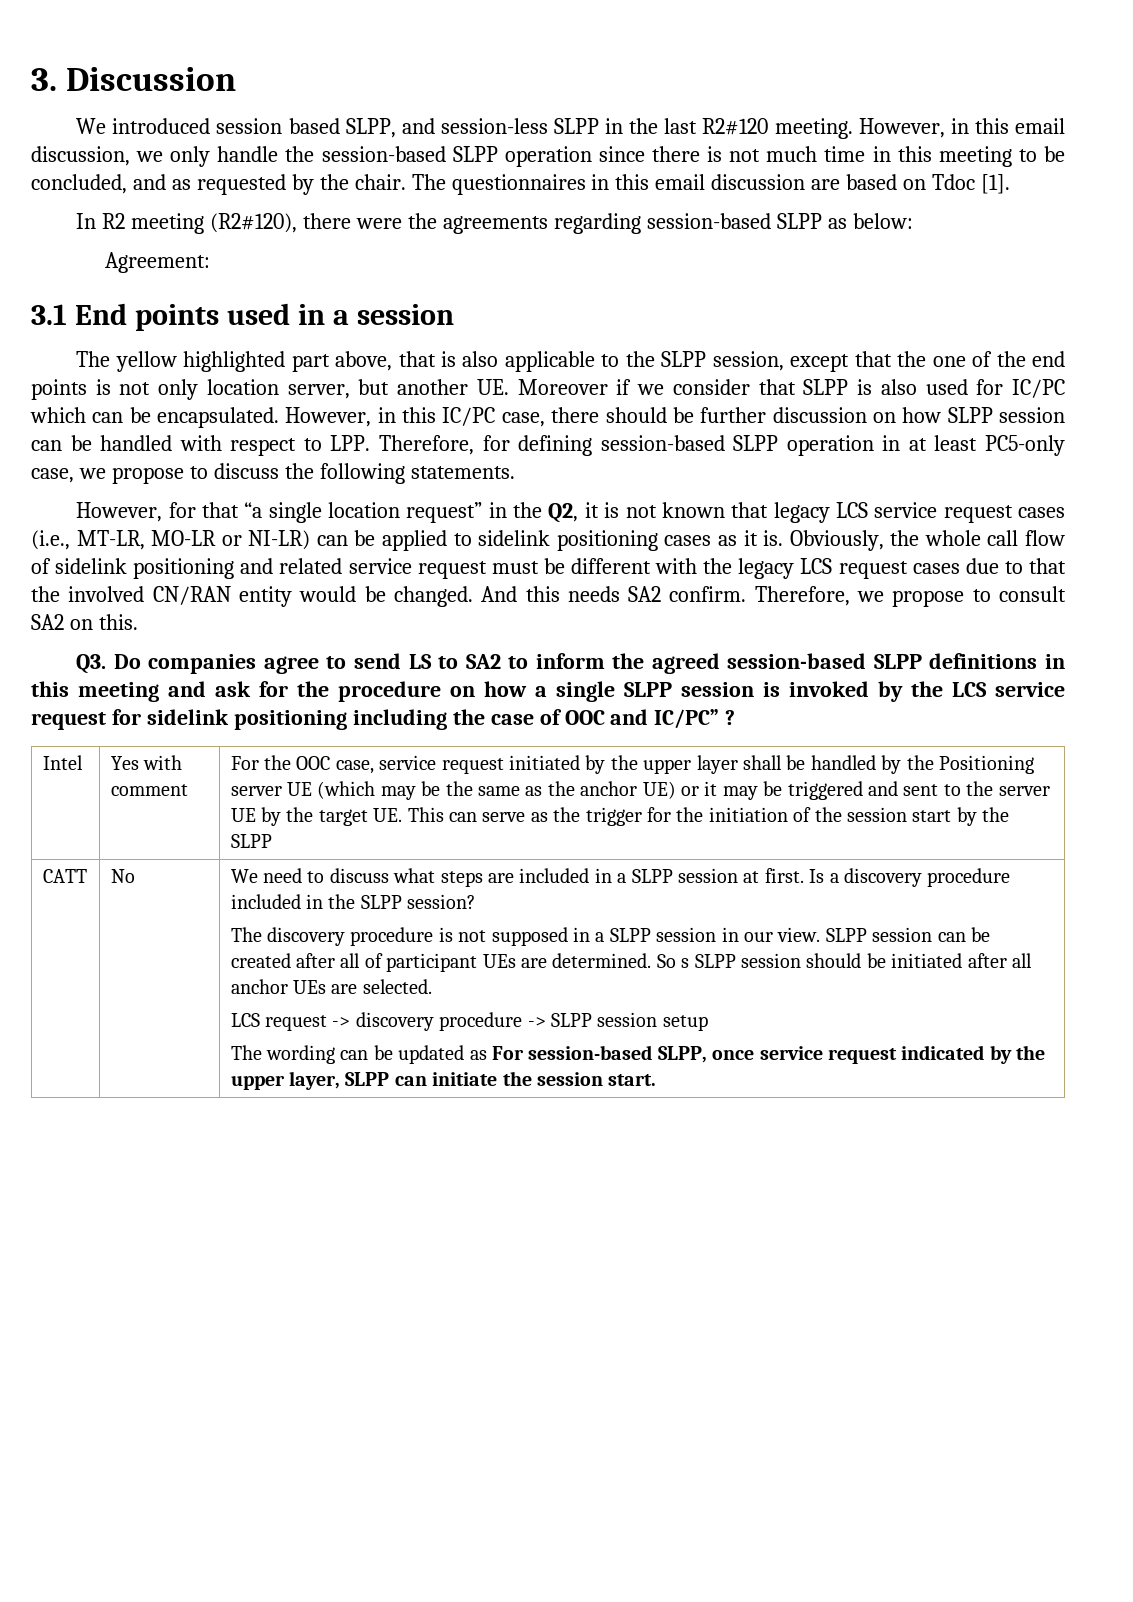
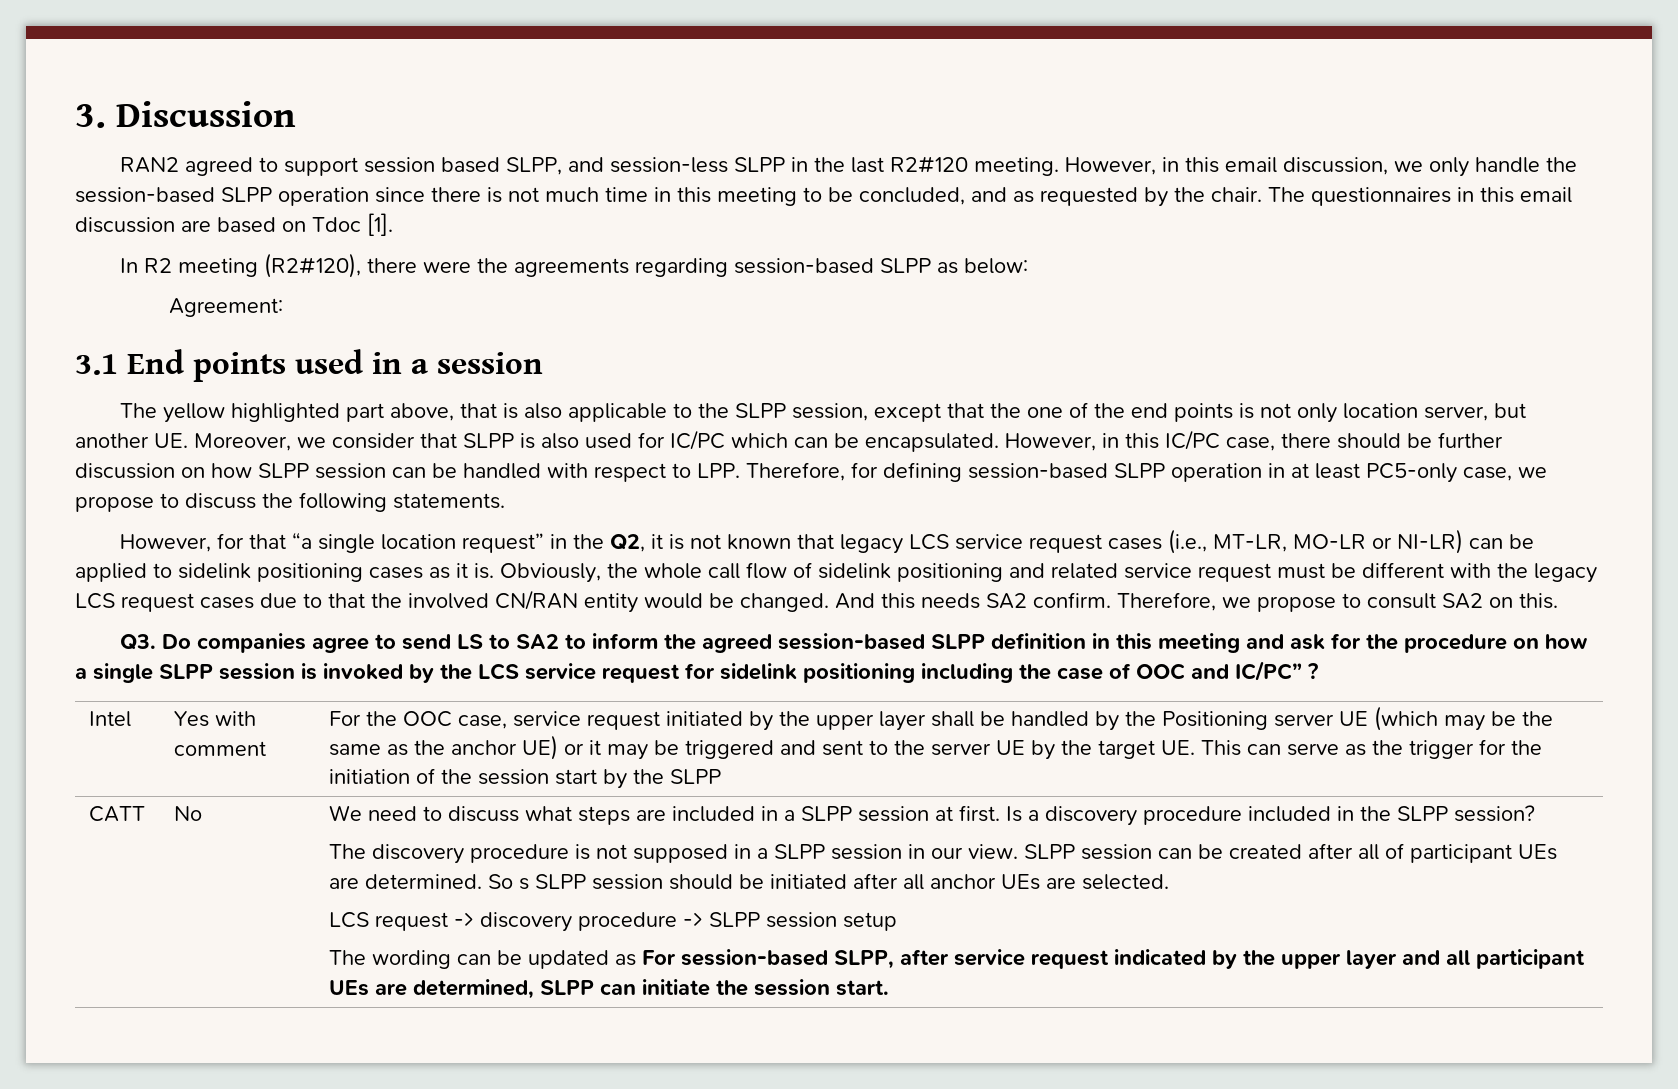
[76,118,211,134] We introduced -> [119,157,358,176] RAN2 agreed to support
[517,379,632,395] Moreover if -> [194,433,291,451] Moreover,
[929,653,1038,669] definitions -> [990,633,1086,650] definition
[712,1050,755,1060] once -> [900,949,950,966] after
[289,1071,341,1090] layer, -> [1346,949,1586,969] [329,979,535,999] layer and all participant UEs are determined,

